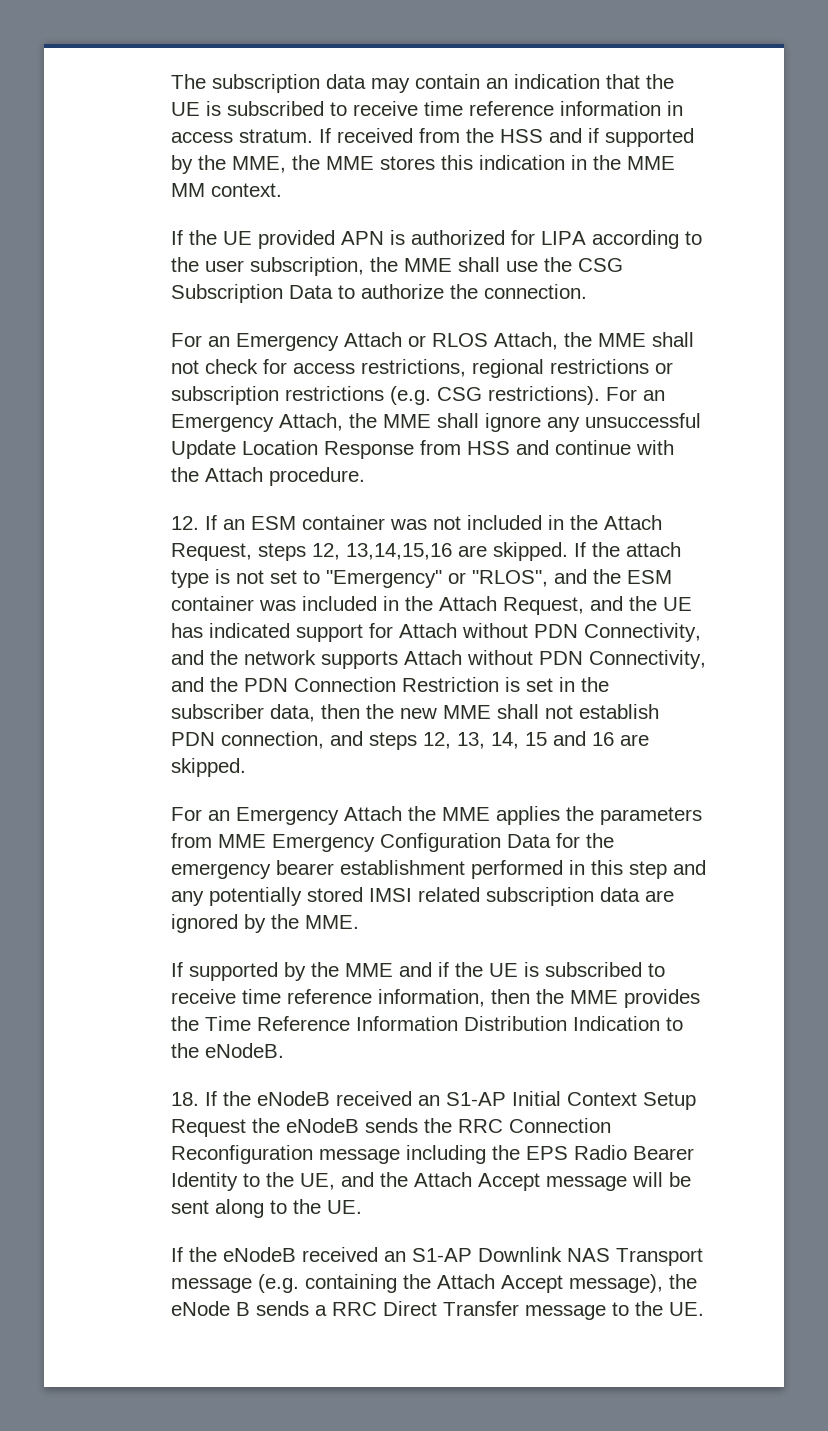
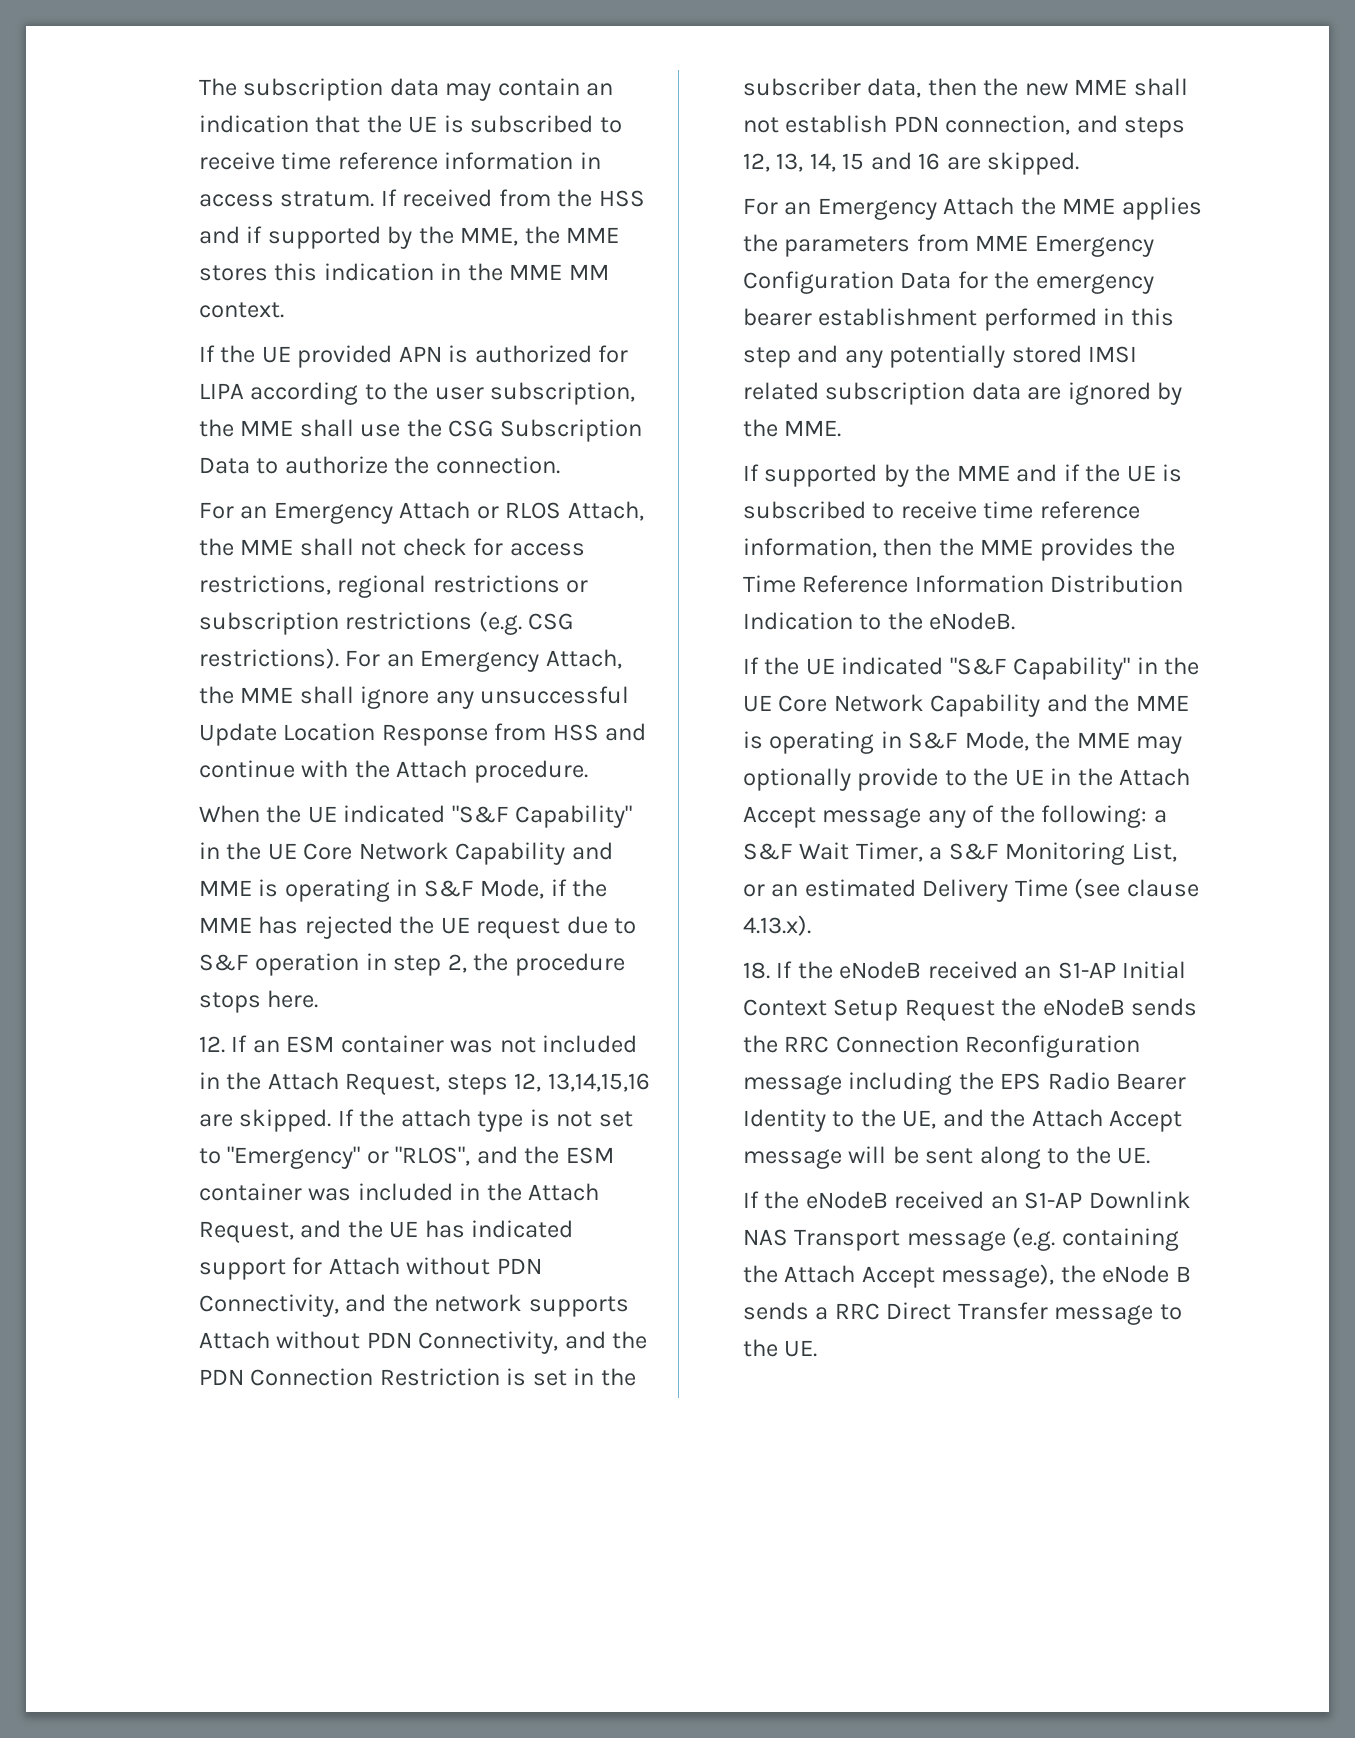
(365, 476) none -> [198,805,633,828] [198,842,613,865] [198,879,608,902] [198,916,637,939] [198,953,625,976] [198,990,319,1013] // When the UE indicated "S&F Capability" in the UE Core Network Capability and MME is operating in S&F Mode, if the MME has rejected the UE request due to S&F operation in step 2, the procedure stops here.
(284, 1050) none -> [742,657,1200,680] [742,694,1189,717] [742,731,1183,754] [742,768,1191,791] [742,805,1167,828] [742,842,1177,865] [742,878,1199,902] [742,915,811,936] // If the UE indicated "S&F Capability" in the UE Core Network Capability and the MME is operating in S&F Mode, the MME may optionally provide to the UE in the Attach Accept message any of the following: a S&F Wait Timer, a S&F Monitoring List, or an estimated Delivery Time (see clause 4.13.x).

